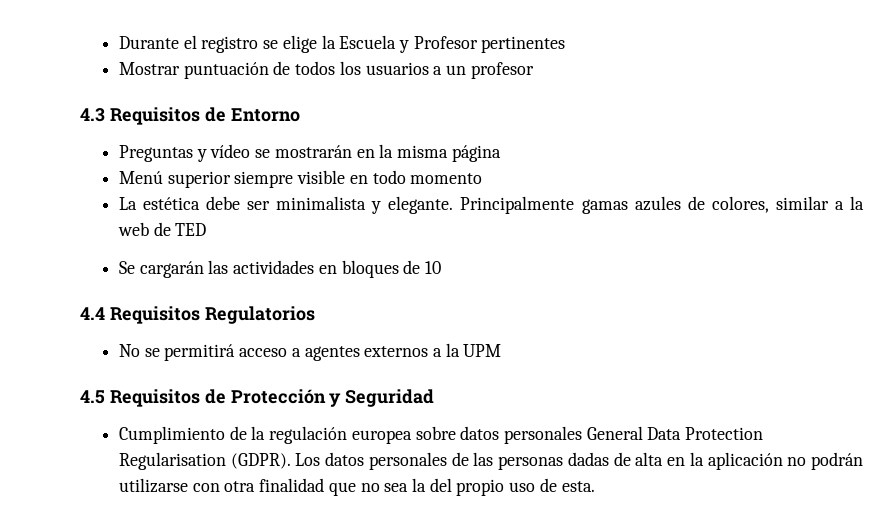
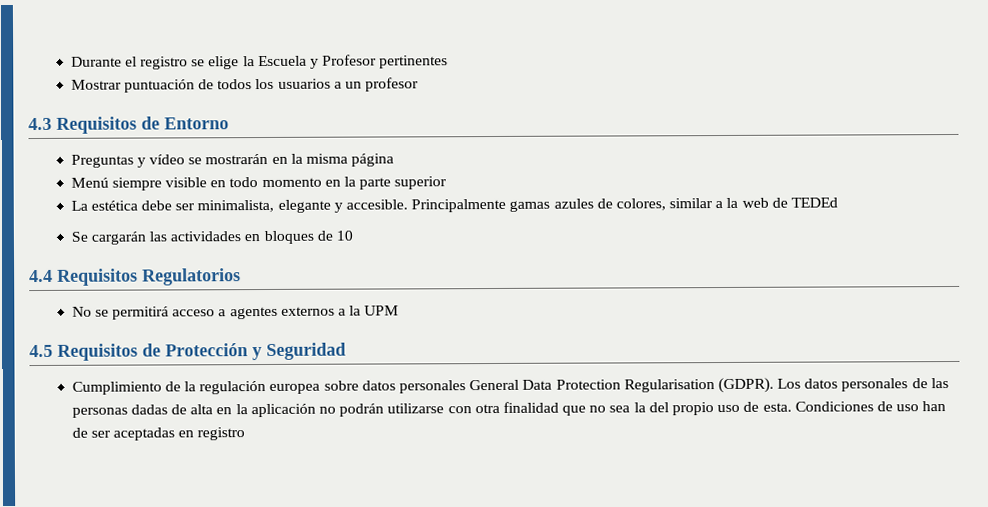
[167,171,231,188] superior -> (109, 182) none
(483, 178) none -> [324,176,448,190] en la parte superior
[276,196,454,214] minimalista y elegante. -> [197,199,408,213] minimalista, elegante y accesible.
[175,223,207,236] TED -> [790,197,838,208] TEDEd
(595, 486) none -> [794,401,947,412] [71,427,246,441] Condiciones de uso han de ser aceptadas en registro

